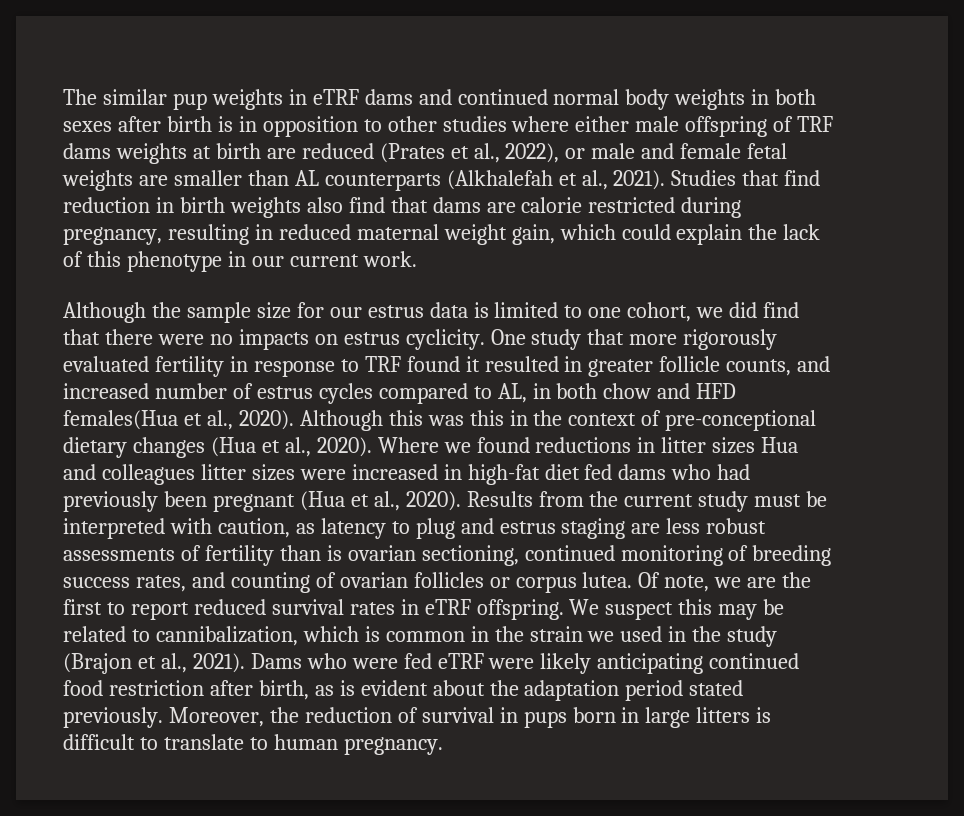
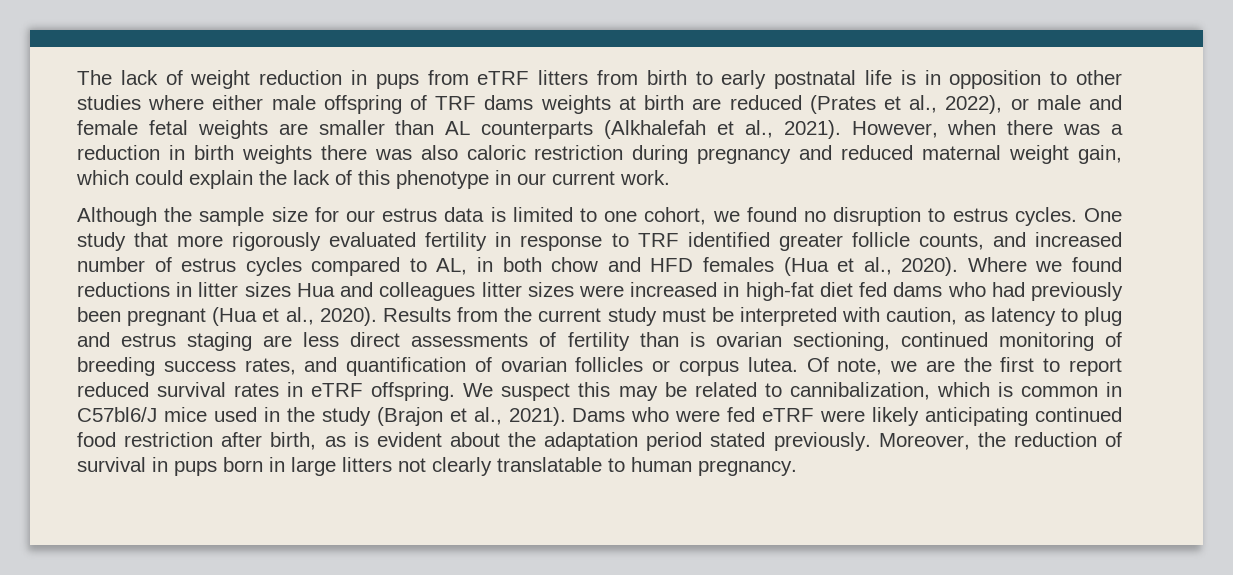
[102,89,817,110] [63,116,212,132] similar pup weights in eTRF dams and continued normal body weights in both sexes after birth -> [120,70,892,89] lack of weight reduction in pups from eTRF litters from birth to early postnatal life
[671,170,821,186] [63,197,742,218] [63,224,273,245] Studies that find reduction in birth weights also find that dams are calorie restricted during pregnancy, resulting in -> [851,120,1123,138] [77,145,833,164] However, when there was a reduction in birth weights there was also caloric restriction during pregnancy and
[729,302,800,318] [63,329,485,350] did find that there were no impacts on estrus cyclicity. -> [746,207,1077,226] found no disruption to estrus cycles.
[406,356,583,372] found it resulted in -> [687,232,770,247] identified
[63,410,817,431] [63,437,205,458] females(Hua et al., 2020). Although this was this in the context of pre-conceptional dietary changes -> [702,257,774,272] females
[706,518,767,534] robust -> [350,332,401,347] direct
[230,572,310,593] counting -> [346,357,467,376] quantification
[494,626,615,642] the strain we -> [77,407,207,422] C57bl6/J mice
[756,707,772,723] [63,734,244,750] is difficult to translate -> [398,457,602,476] not clearly translatable

